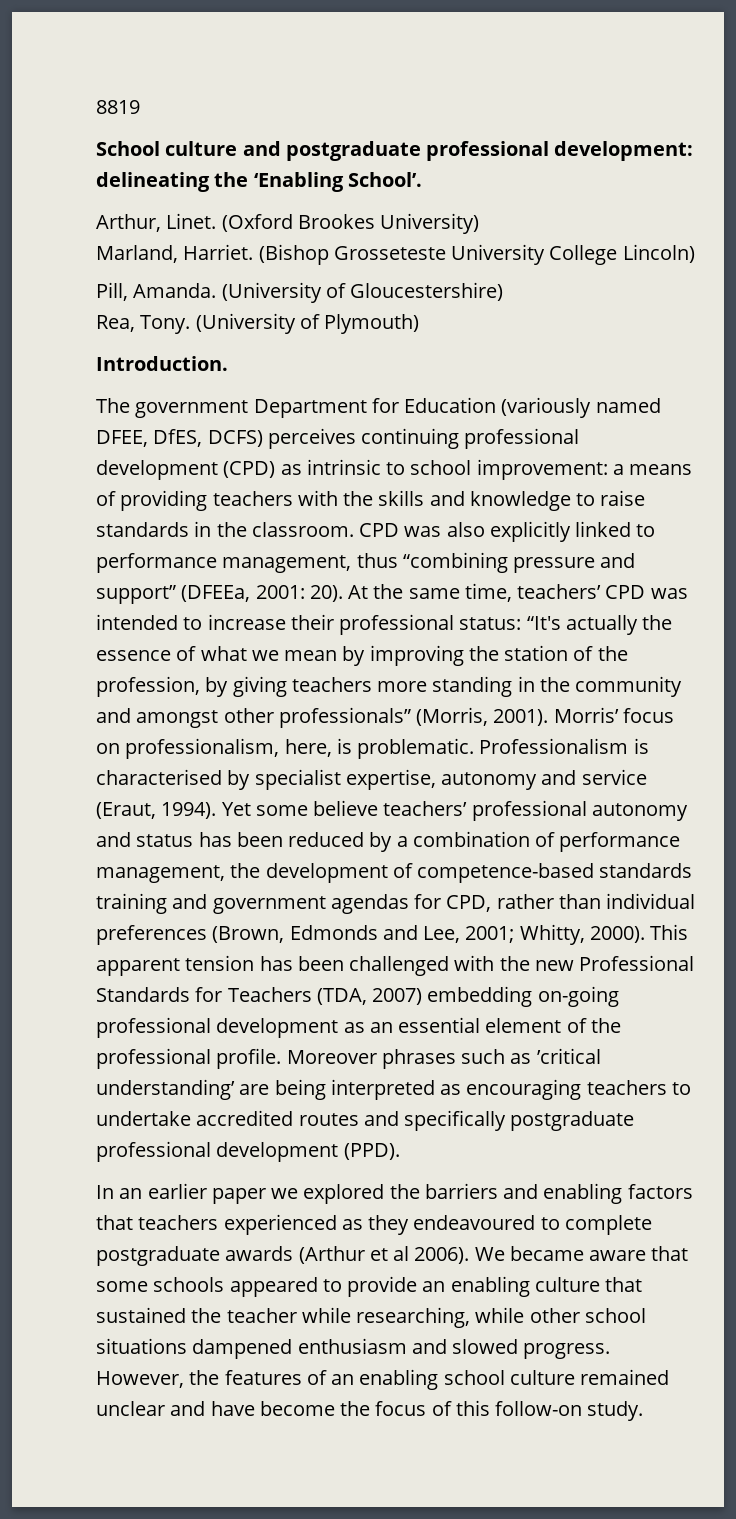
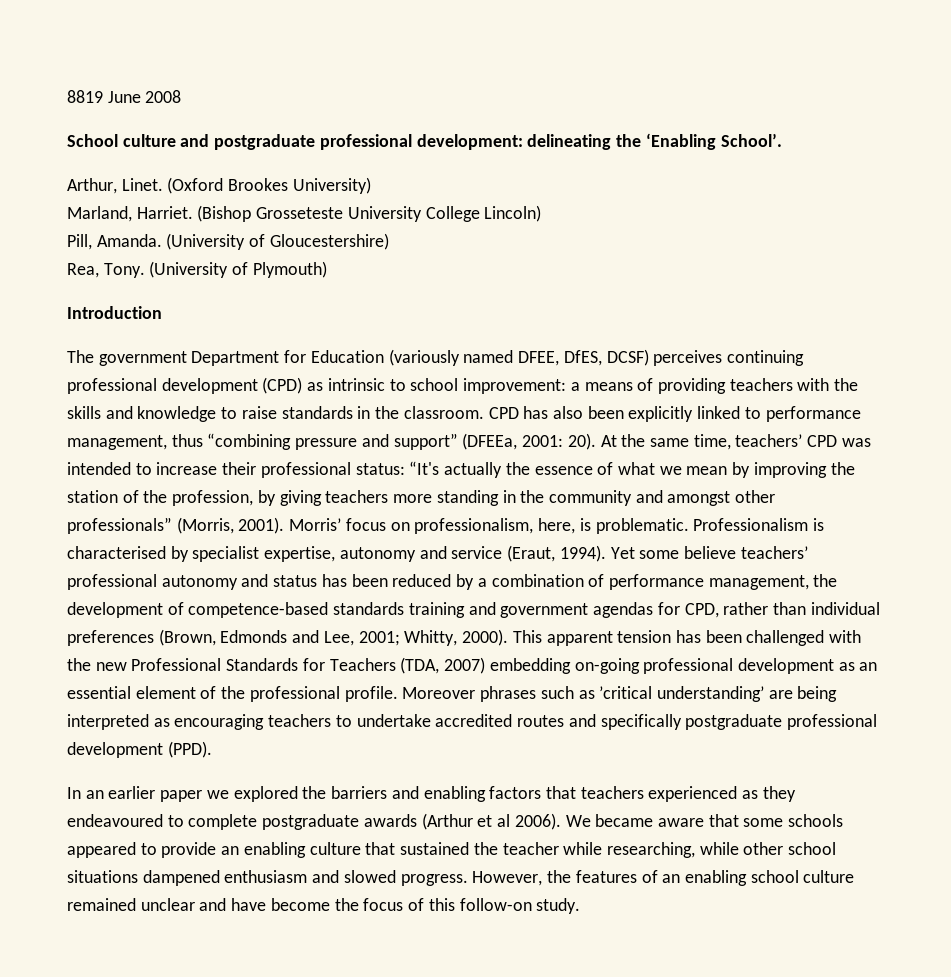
(140, 107) none -> [107,90,182,103] June 2008
[96,356,228,371] Introduction. -> [67,306,162,319] Introduction
[207,430,263,447] DCFS) -> [606,349,649,366] DCSF)
[404,522,485,537] was also -> [523,406,624,419] has also been

